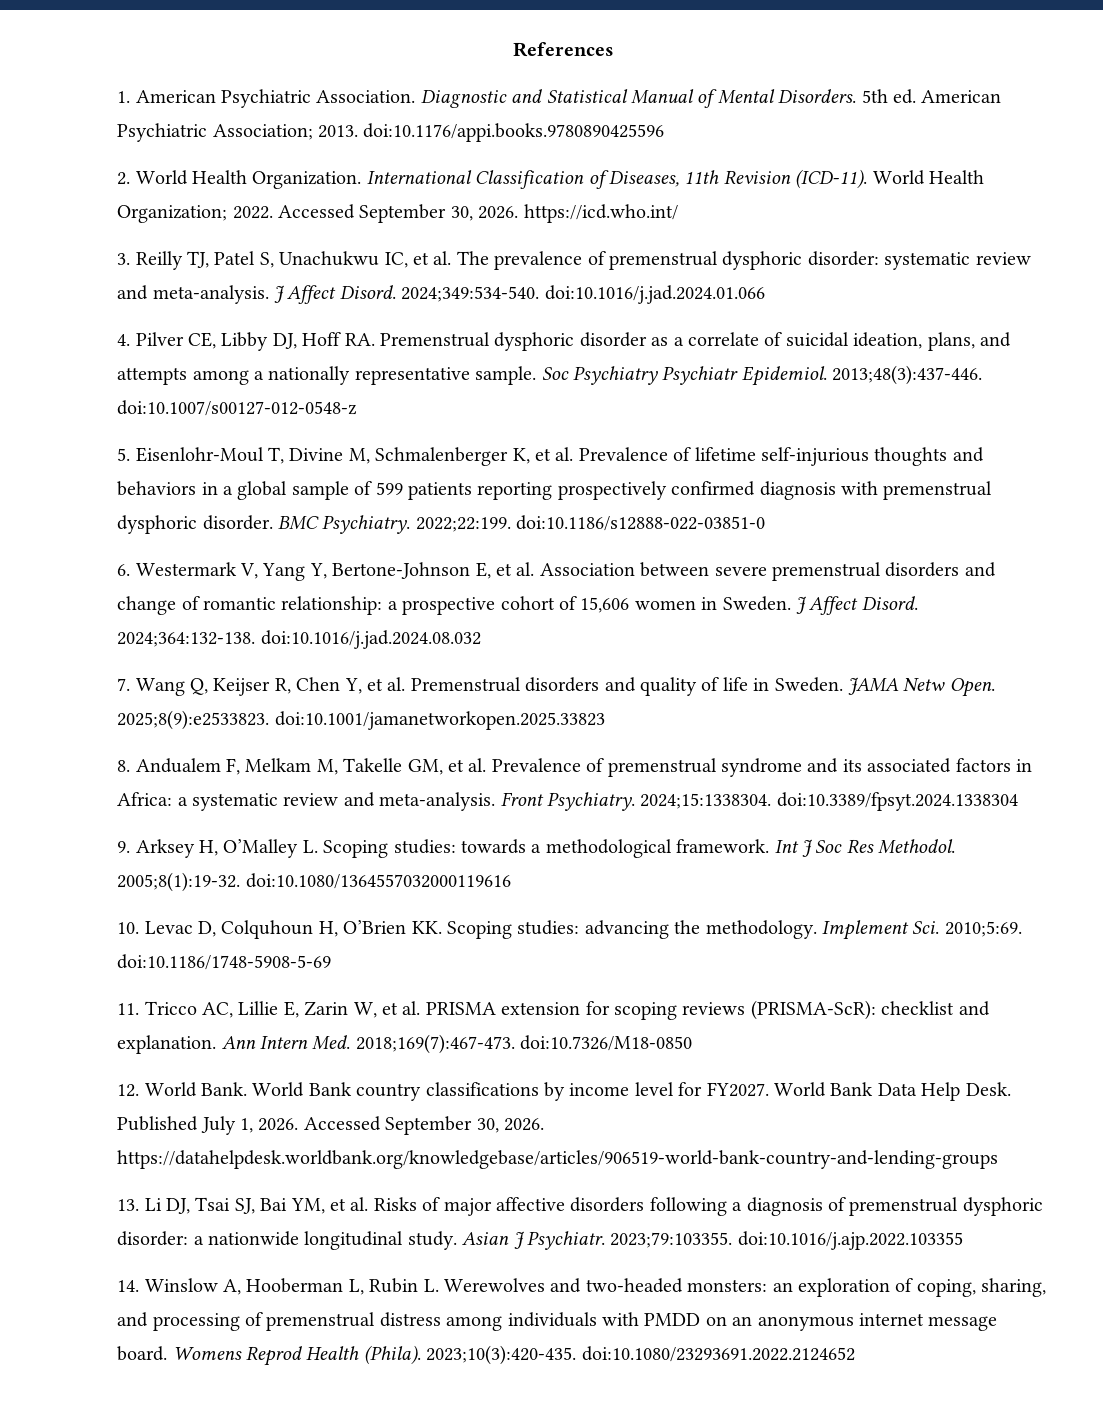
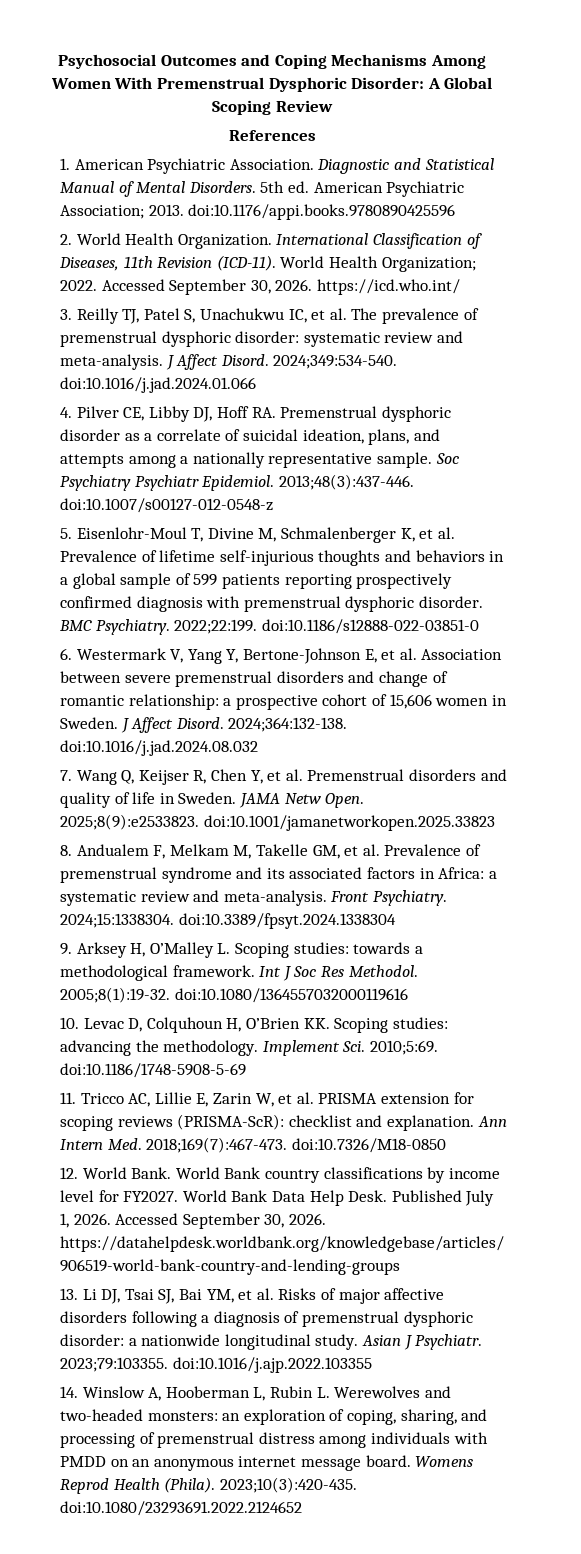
(513, 49) none -> [58,54,486,69] [50,77,493,92] [212,100,333,115] Psychosocial Outcomes and Coping Mechanisms Among Women With Premenstrual Dysphoric Disorder: A Global Scoping Review //

